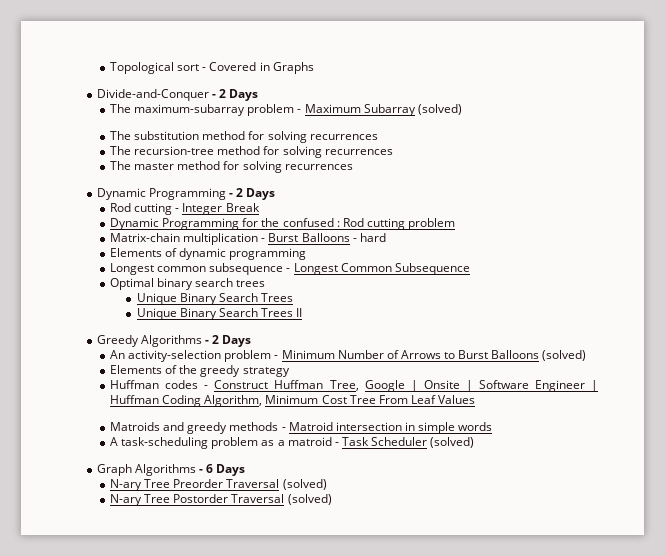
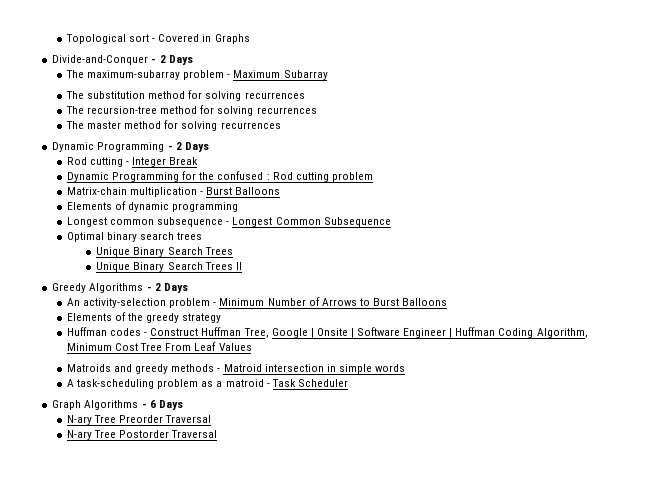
[417,104,462,115] (solved) -> (328, 75) none
[352,233,386,242] - hard -> (281, 191) none
[542,350,587,361] (solved) -> (448, 302) none
[430,437,475,448] (solved) -> (348, 383) none
[282,479,327,490] (solved) -> (212, 419) none
[287,494,332,505] (solved) -> (218, 434) none

